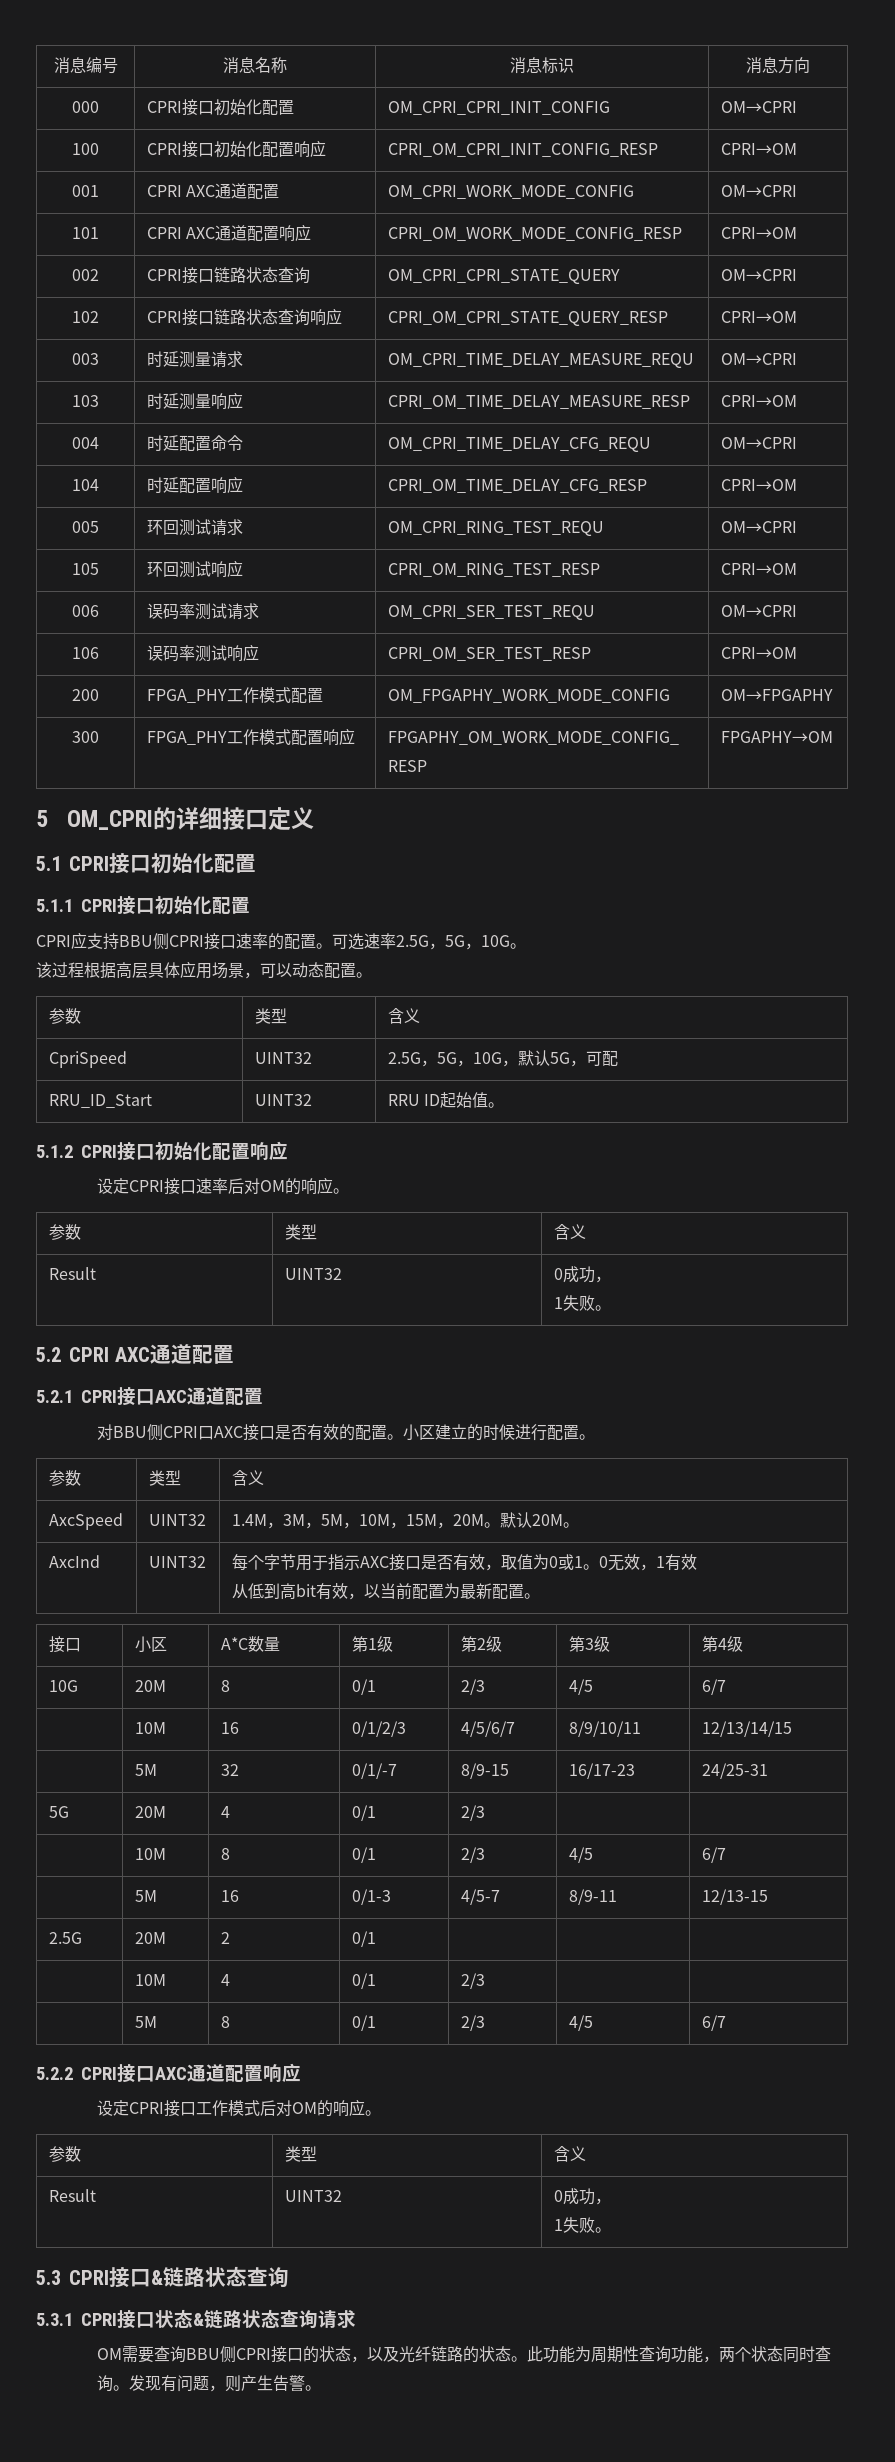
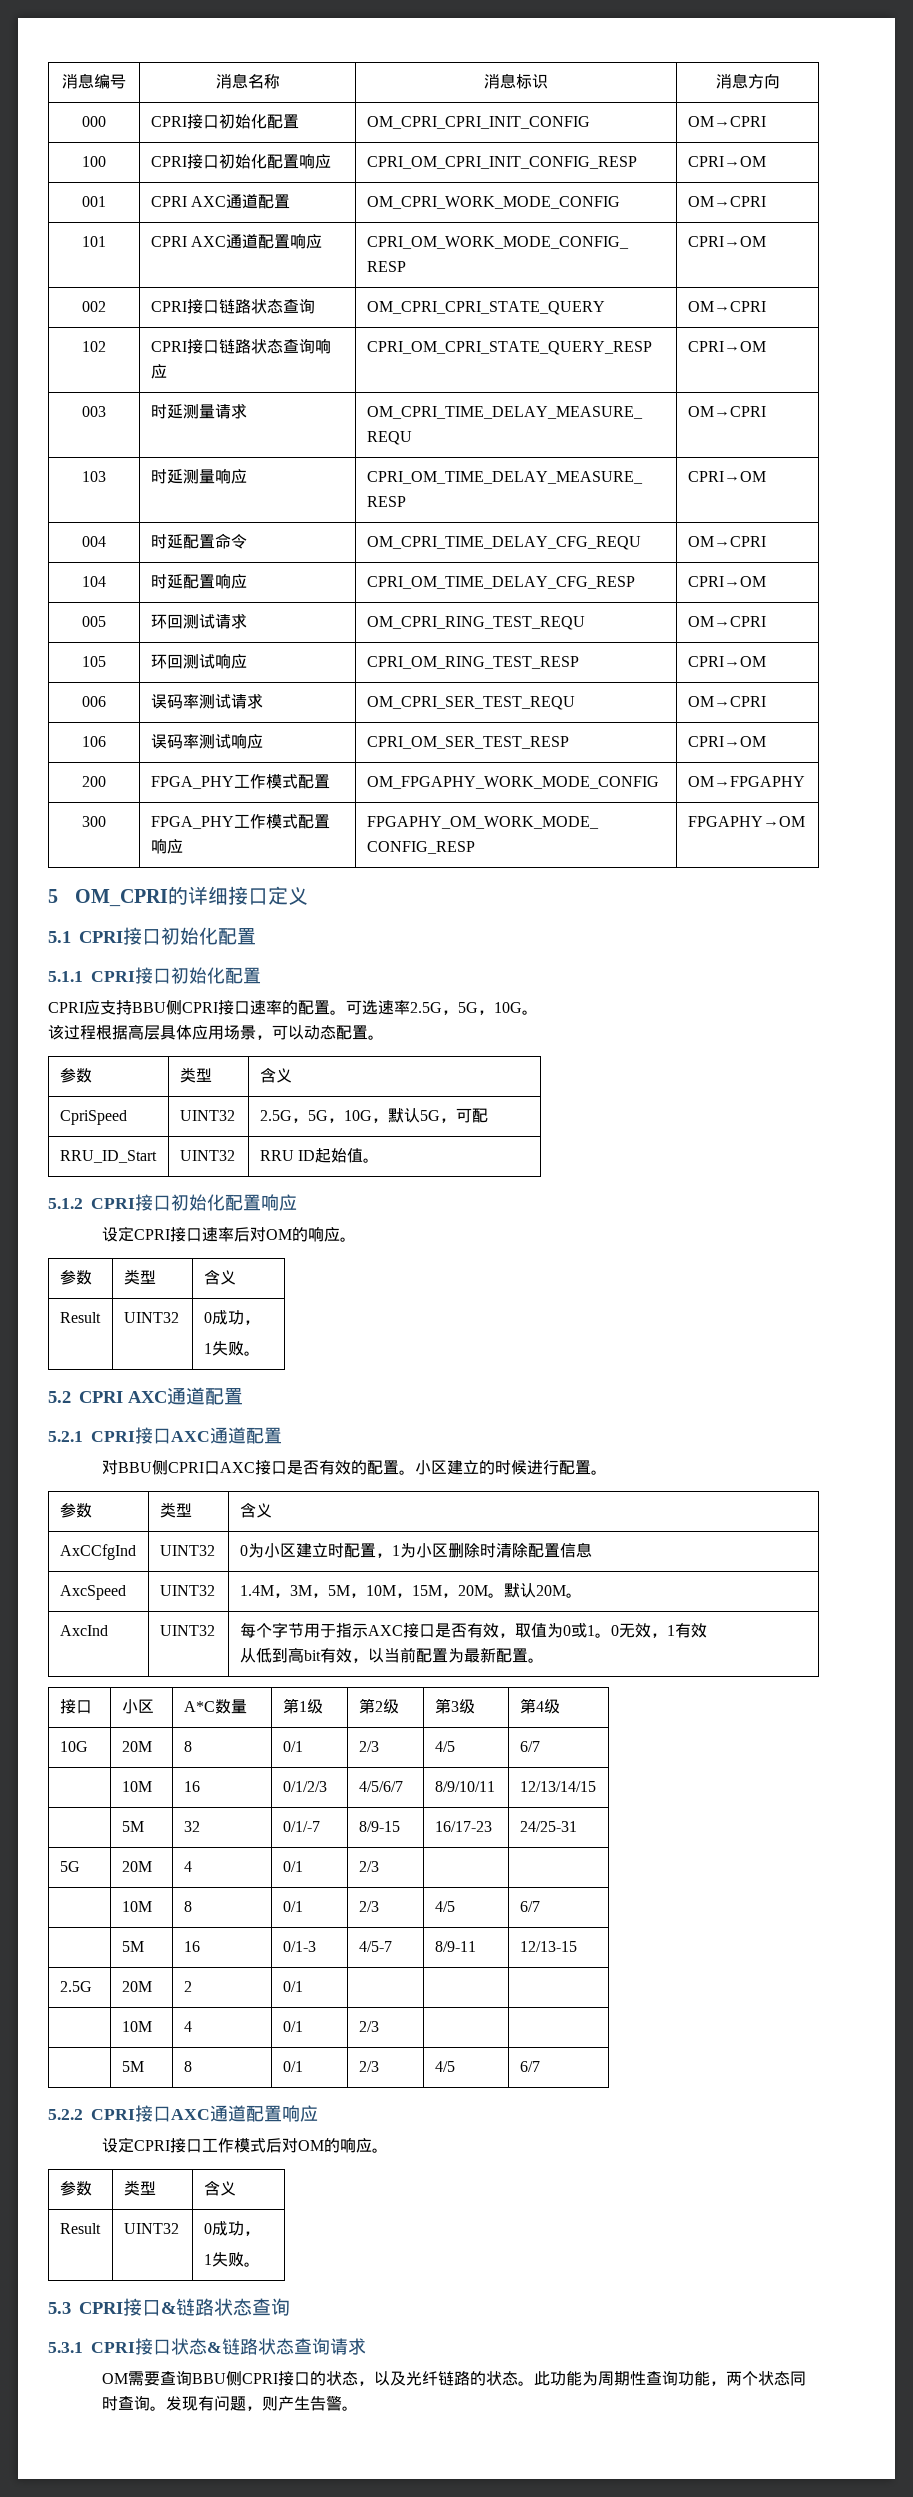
(264, 1477) none -> [59,1544,136,1560] [159,1545,215,1556] [239,1542,592,1558] // AxCCfgInd | UINT32 | 0为小区建立时配置，1为小区删除时清除配置信息

